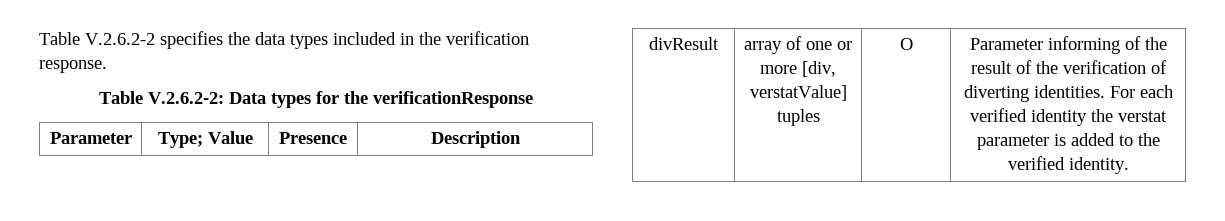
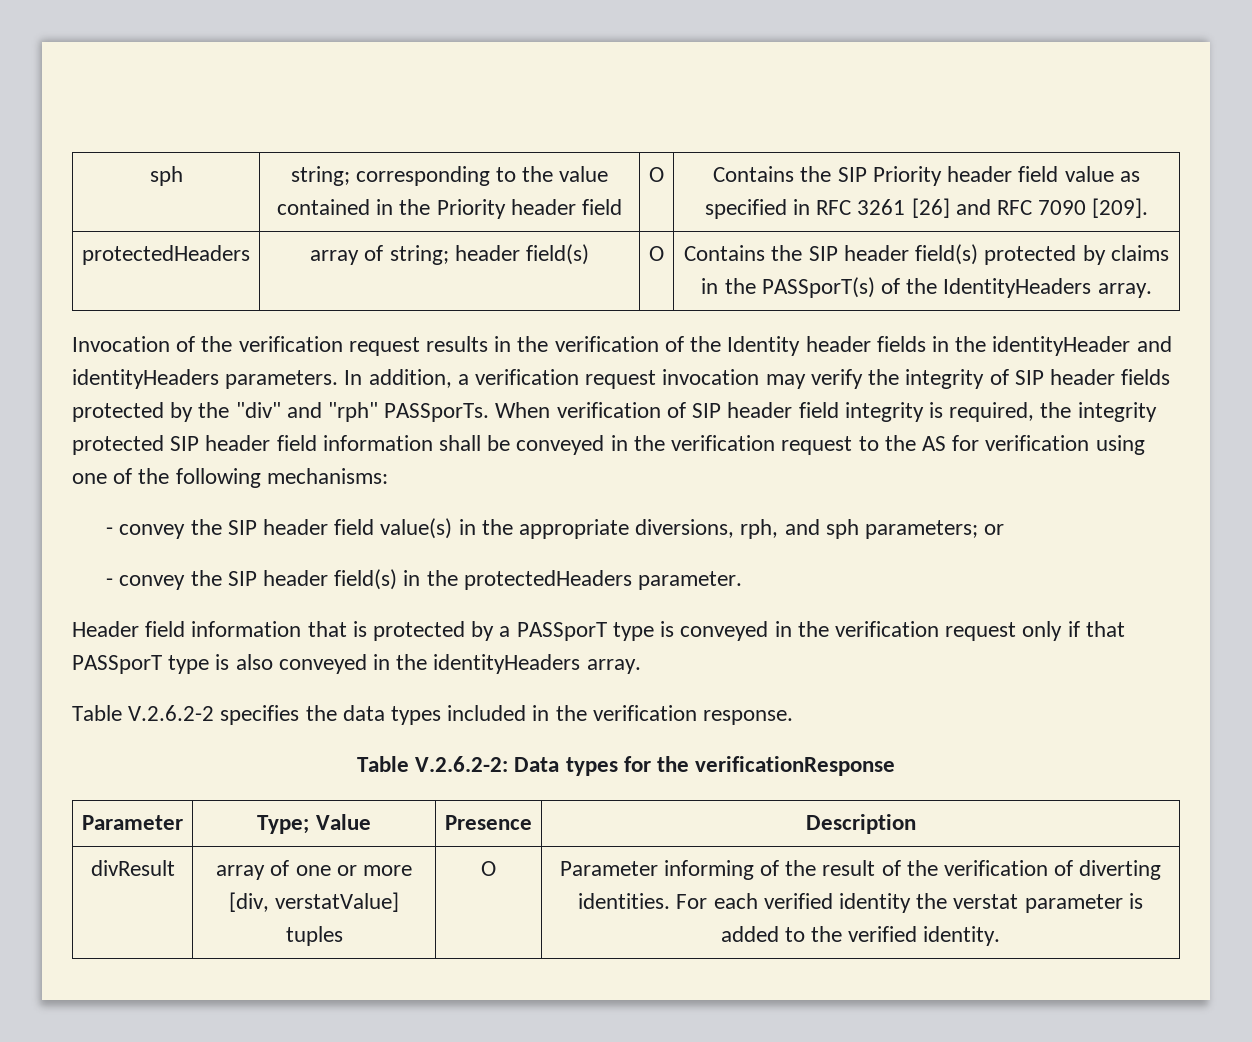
(39, 38) none -> [149,166,183,186] [290,166,609,186] [276,199,623,219] [649,167,664,182] [713,166,1140,186] [704,198,1149,219] [82,245,250,265] [310,244,589,265] [649,246,664,261] [684,244,1169,265] [701,277,1152,298] [72,336,1172,356] [72,369,1171,389] [72,402,1157,422] [72,435,1145,455] [72,468,388,488] [106,518,1005,539] [106,569,743,590] [72,621,1125,641] [72,654,641,674] sph | string; corresponding to the value contained in the Priority header field | O | Contains the SIP Priority header field value as specified in RFC 3261 [26] and RFC 7090 [209]. // protectedHeaders | array of string; header field(s) | O | Contains the SIP header field(s) protected by claims in the PASSporT(s) of the IdentityHeaders array. // Invocation of the verification request results in the verification of the Identity header fields in the identityHeader and identityHeaders parameters. In addition, a verification request invocation may verify the integrity of SIP header fields protected by the "div" and "rph" PASSporTs. When verification of SIP header field integrity is required, the integrity protected SIP header field information shall be conveyed in the verification request to the AS for verification using one of the following mechanisms: // - convey the SIP header field value(s) in the appropriate diversions, rph, and sph parameters; or // - convey the SIP header field(s) in the protectedHeaders parameter. // Header field information that is protected by a PASSporT type is conveyed in the verification request only if that PASSporT type is also conveyed in the identityHeaders array. //

